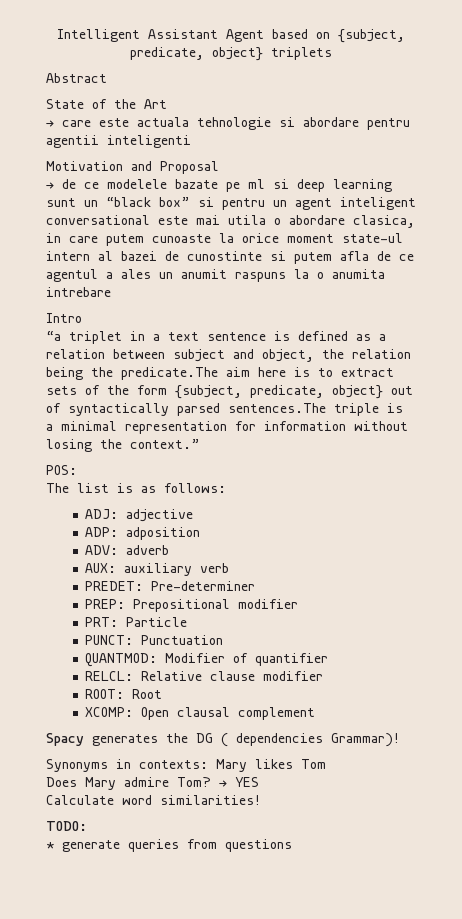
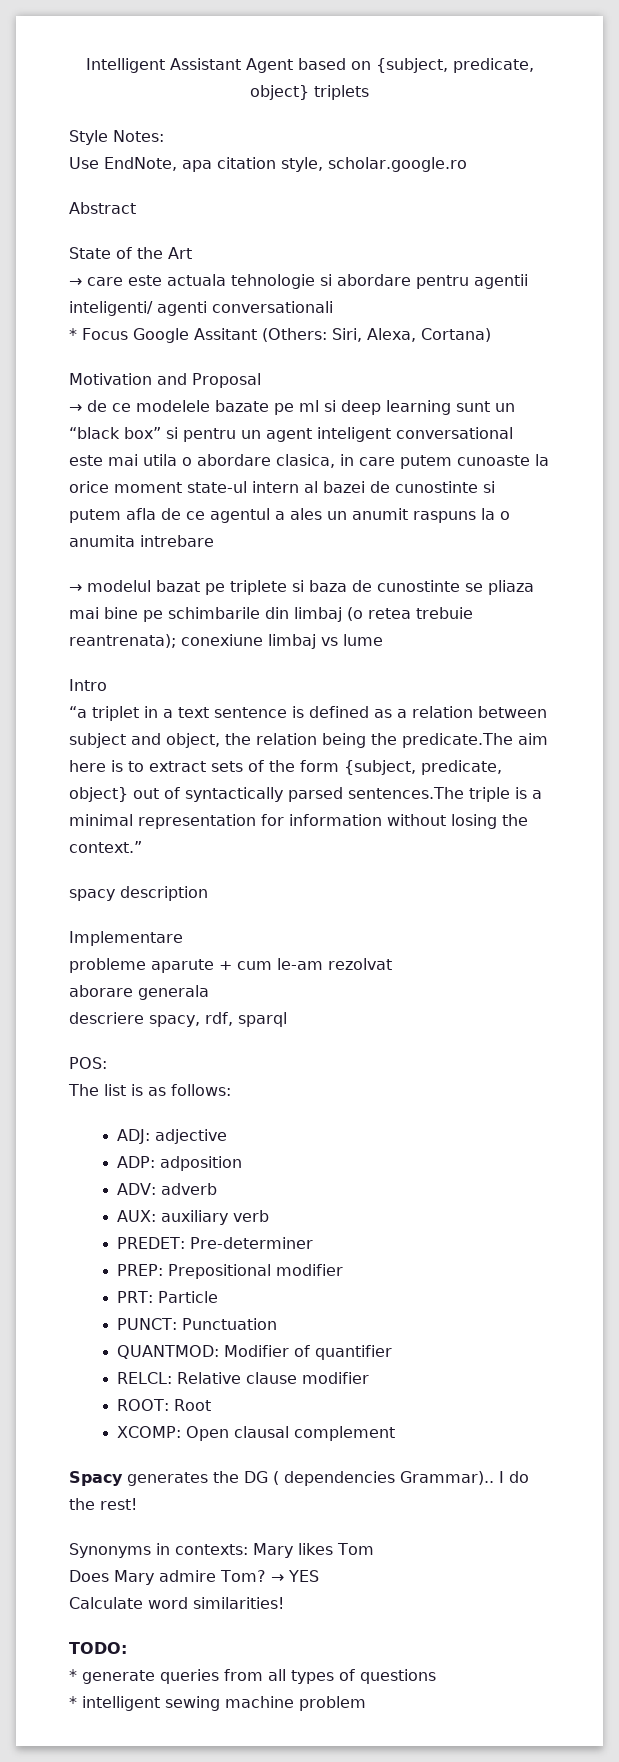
(332, 53) none -> [69,130,164,145] [69,157,467,172] // Style Notes: // Use EndNote, apa citation style, scholar.google.ro
[107,135,191,148] inteligenti -> [69,301,333,316] [69,328,491,343] inteligenti/ agenti conversationali // * Focus Google Assitant (Others: Siri, Alexa, Cortana)
(111, 292) none -> [69,580,534,595] [69,607,473,622] [69,634,383,649] // → modelul bazat pe triplete si baza de cunostinte se pliaza mai bine pe schimbarile din limbaj (o retea trebuie reantrenata); conexiune limbaj vs lume
(200, 444) none -> [69,886,208,901] [69,931,183,946] [69,958,392,973] [69,985,209,1000] [69,1012,287,1027] // spacy description // Implementare // probleme aparute + cum le-am rezolvat // aborare generala // descriere spacy, rdf, sparql
[331,733,400,747] Grammar)! -> [400,1471,529,1485] [69,1498,137,1510] Grammar).. I do the rest!
[225,839,292,852] questions -> [268,1669,436,1684] [69,1696,366,1711] all types of questions // * intelligent sewing machine problem

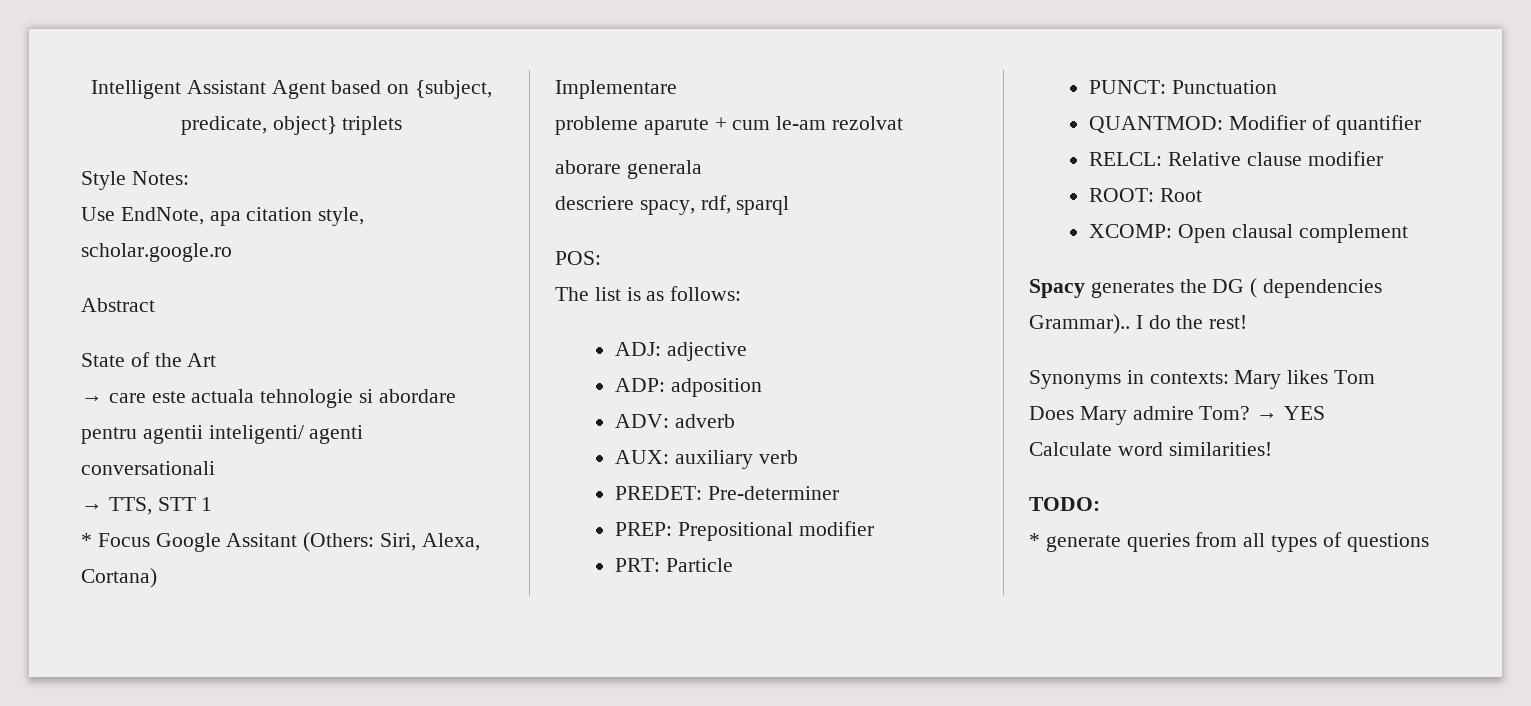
(333, 307) none -> [81,497,213,515] // → TTS, STT 1
[69,373,261,388] [69,400,515,415] [69,427,513,442] [69,454,549,469] [69,481,495,493] [69,508,510,523] [69,535,214,547] [69,580,534,595] [69,607,473,622] [69,634,383,649] [69,679,107,691] [69,706,547,721] [69,733,548,748] [69,760,502,775] [69,787,542,802] [69,814,528,829] [69,841,142,853] [69,886,208,901] // Motivation and Proposal // → de ce modelele bazate pe ml si deep learning sunt un “black box” si pentru un agent inteligent conversational este mai utila o abordare clasica, in care putem cunoaste la orice moment state-ul intern al bazei de cunostinte si putem afla de ce agentul a ales un anumit raspuns la o anumita intrebare // → modelul bazat pe triplete si baza de cunostinte se pliaza mai bine pe schimbarile din limbaj (o retea trebuie reantrenata); conexiune limbaj vs lume // Intro // “a triplet in a text sentence is defined as a relation between subject and object, the relation being the predicate.The aim here is to extract sets of the form {subject, predicate, object} out of syntactically parsed sentences.The triple is a minimal representation for information without losing the context.” // spacy description -> (157, 578) none
[69,1696,366,1711] // * intelligent sewing machine problem -> (1429, 542) none

